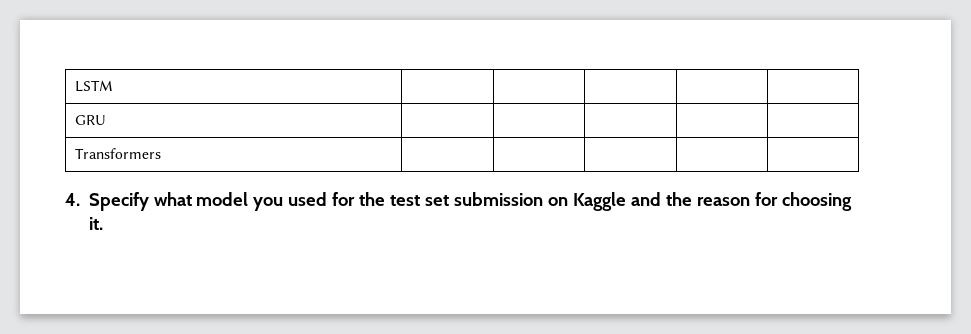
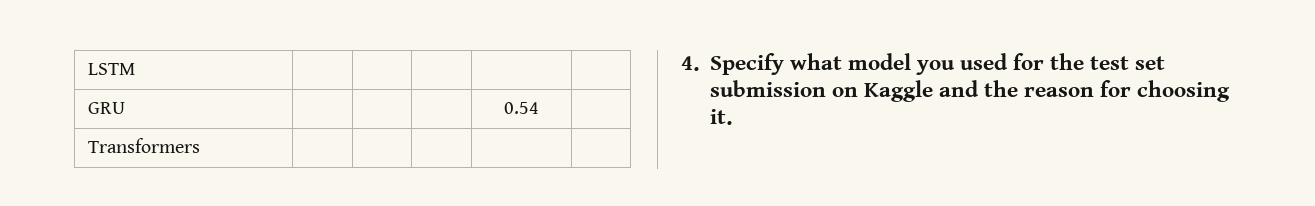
(107, 120) none -> [504,102,539,114] 0.54

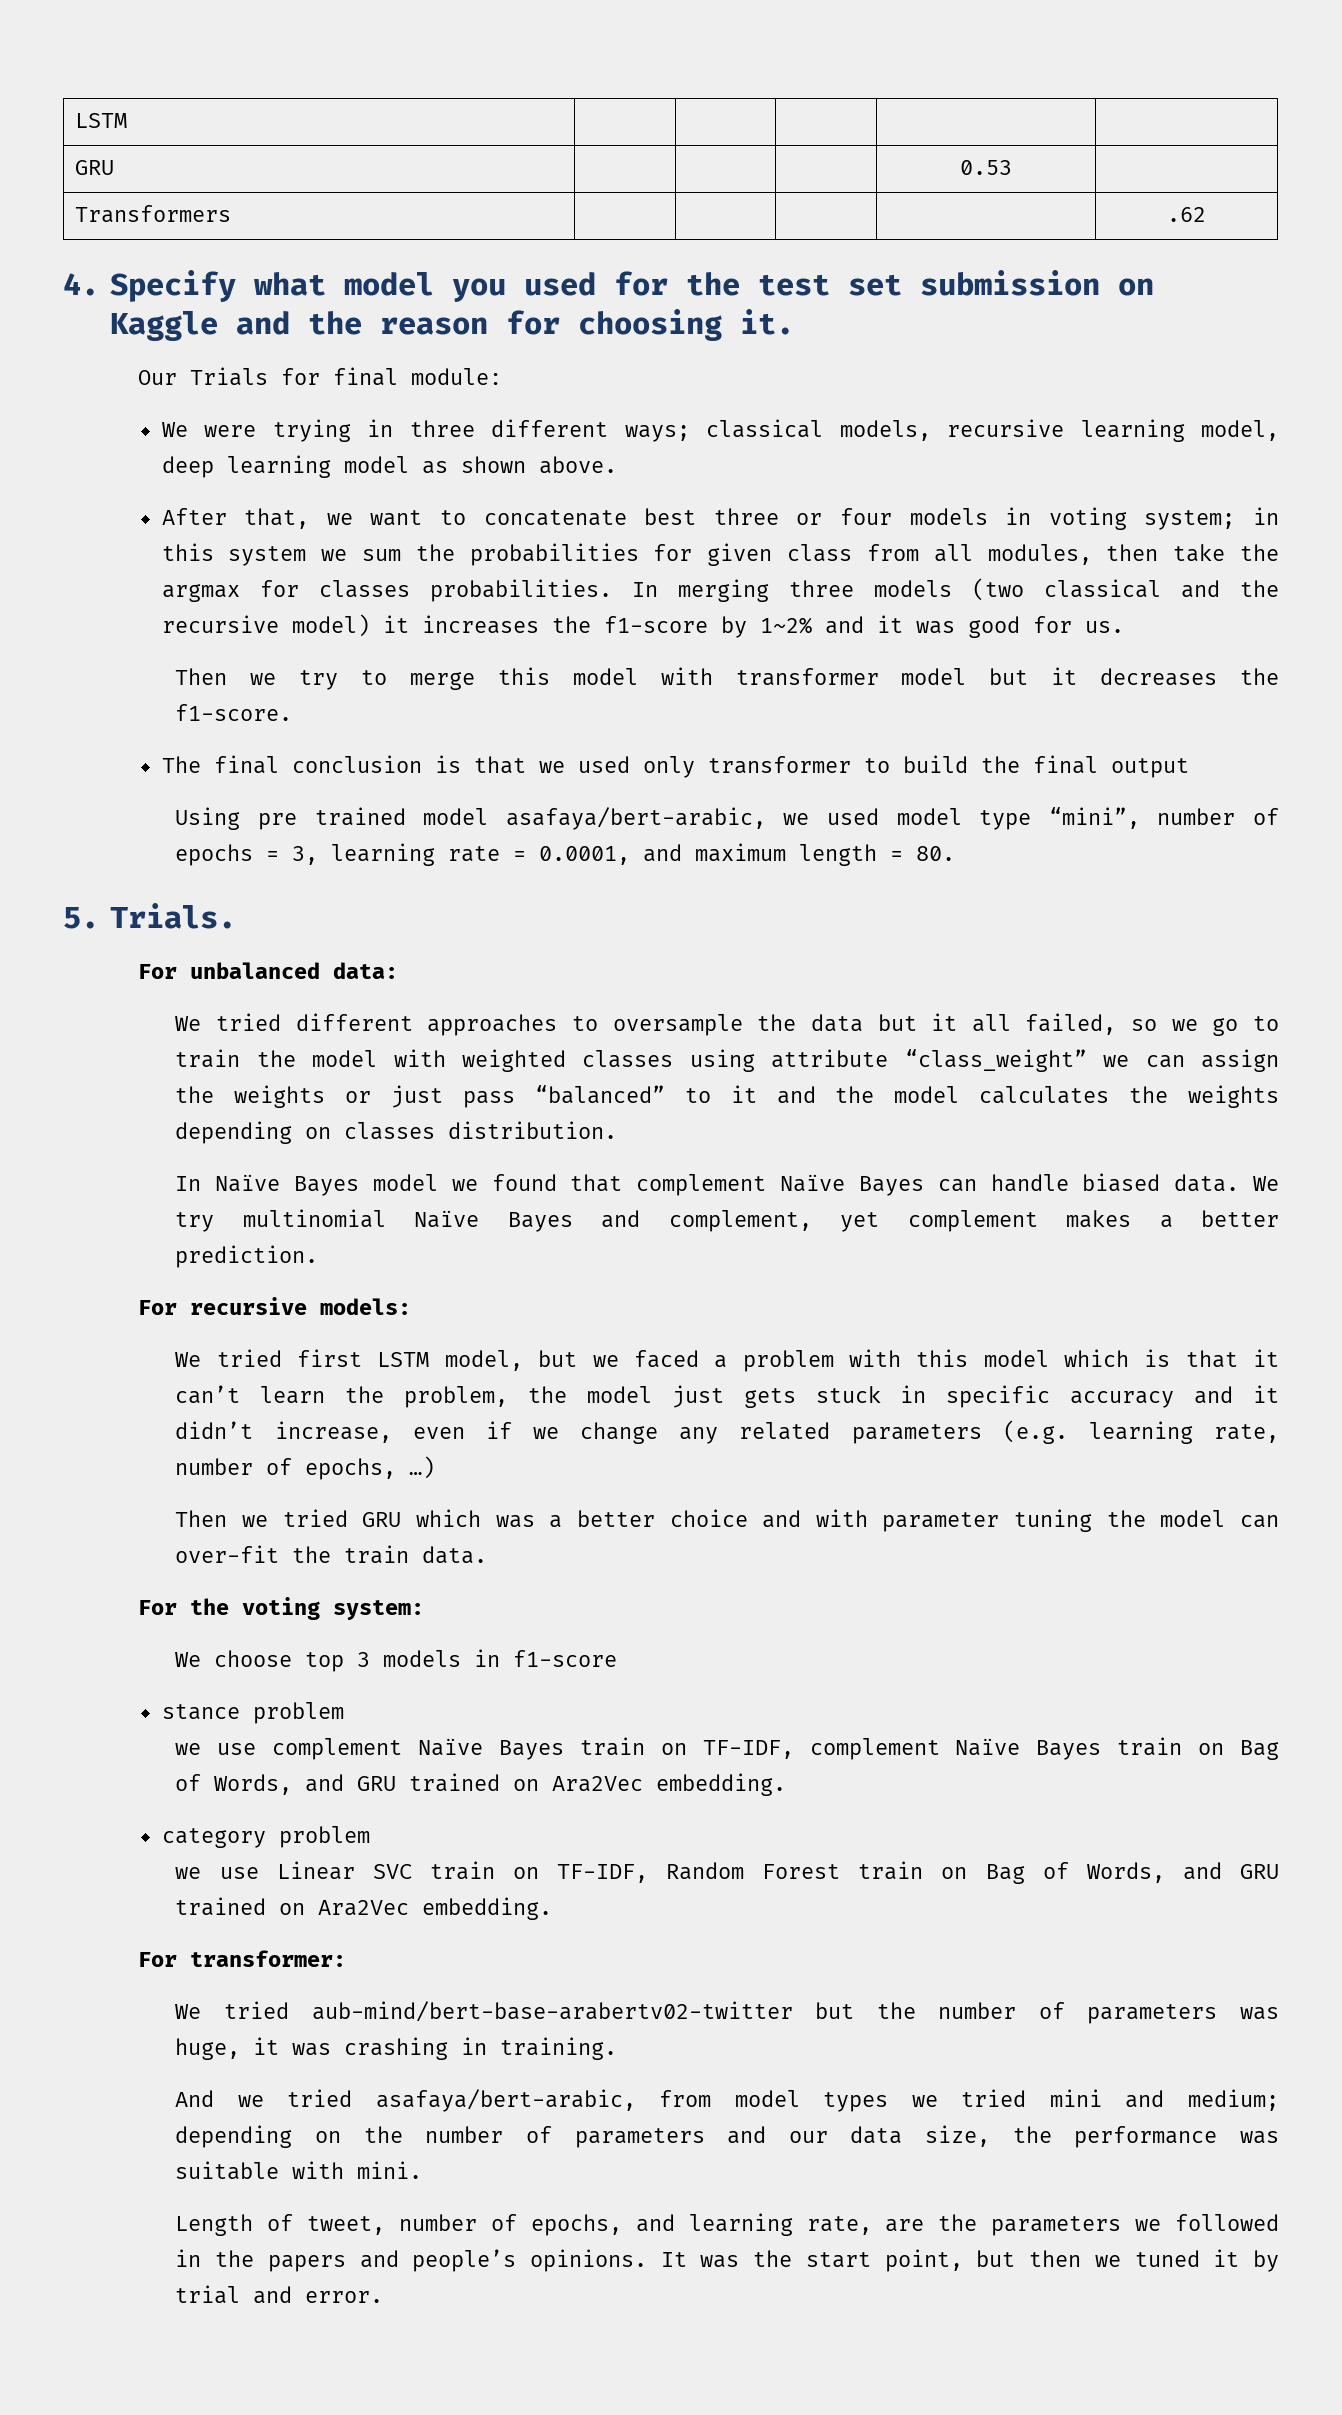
[504,102,539,114] 0.54 -> [960,160,1012,175] 0.53
(201, 145) none -> [1167,207,1206,222] .62
(733, 117) none -> [137,367,502,386] [161,419,1279,442] [161,455,617,478] [161,507,1279,530] [161,543,1280,566] [161,578,1279,602] [161,614,1124,638] [175,667,1279,690] [175,704,293,721] [161,755,1189,778] [175,807,1279,830] [175,843,956,866] [63,903,236,929] [137,962,398,979] [175,1013,1280,1036] [175,1049,1280,1072] [175,1085,1280,1108] [175,1121,618,1144] [175,1173,1279,1196] [175,1209,1279,1232] [175,1245,319,1268] [137,1297,411,1315] [175,1349,1279,1372] [175,1385,1280,1408] [175,1420,1279,1444] [175,1456,436,1480] [175,1509,1280,1532] [175,1545,488,1564] [137,1597,424,1620] [175,1649,618,1672] [161,1702,344,1724] [175,1737,1280,1760] [175,1773,787,1796] [161,1826,370,1848] [175,1861,1279,1884] [175,1897,553,1920] [137,1950,346,1967] [175,2001,1279,2024] [175,2037,618,2060] [175,2089,1279,2112] [175,2125,1279,2148] [175,2161,423,2180] [175,2213,1280,2236] [175,2249,1279,2272] [175,2285,384,2304] // Our Trials for final module: // We were trying in three different ways; classical models, recursive learning model, deep learning model as shown above. // After that, we want to concatenate best three or four models in voting system; in this system we sum the probabilities for given class from all modules, then take the argmax for classes probabilities. In merging three models (two classical and the recursive model) it increases the f1-score by 1~2% and it was good for us. // Then we try to merge this model with transformer model but it decreases the f1-score. // The final conclusion is that we used only transformer to build the final output // Using pre trained model asafaya/bert-arabic, we used model type “mini”, number of epochs = 3, learning rate = 0.0001, and maximum length = 80. // 5. Trials. // For unbalanced data: // We tried different approaches to oversample the data but it all failed, so we go to train the model with weighted classes using attribute “class_weight” we can assign the weights or just pass “balanced” to it and the model calculates the weights depending on classes distribution. // In Naïve Bayes model we found that complement Naïve Bayes can handle biased data. We try multinomial Naïve Bayes and complement, yet complement makes a better prediction. // For recursive models: // We tried first LSTM model, but we faced a problem with this model which is that it can’t learn the problem, the model just gets stuck in specific accuracy and it didn’t increase, even if we change any related parameters (e.g. learning rate, number of epochs, …) // Then we tried GRU which was a better choice and with parameter tuning the model can over-fit the train data. // For the voting system: // We choose top 3 models in f1-score // stance problem // we use complement Naïve Bayes train on TF-IDF, complement Naïve Bayes train on Bag of Words, and GRU trained on Ara2Vec embedding. // category problem // we use Linear SVC train on TF-IDF, Random Forest train on Bag of Words, and GRU trained on Ara2Vec embedding. // For transformer: // We tried aub-mind/bert-base-arabertv02-twitter but the number of parameters was huge, it was crashing in training. // And we tried asafaya/bert-arabic, from model types we tried mini and medium; depending on the number of parameters and our data size, the performance was suitable with mini. // Length of tweet, number of epochs, and learning rate, are the parameters we followed in the papers and people’s opinions. It was the start point, but then we tuned it by trial and error.

